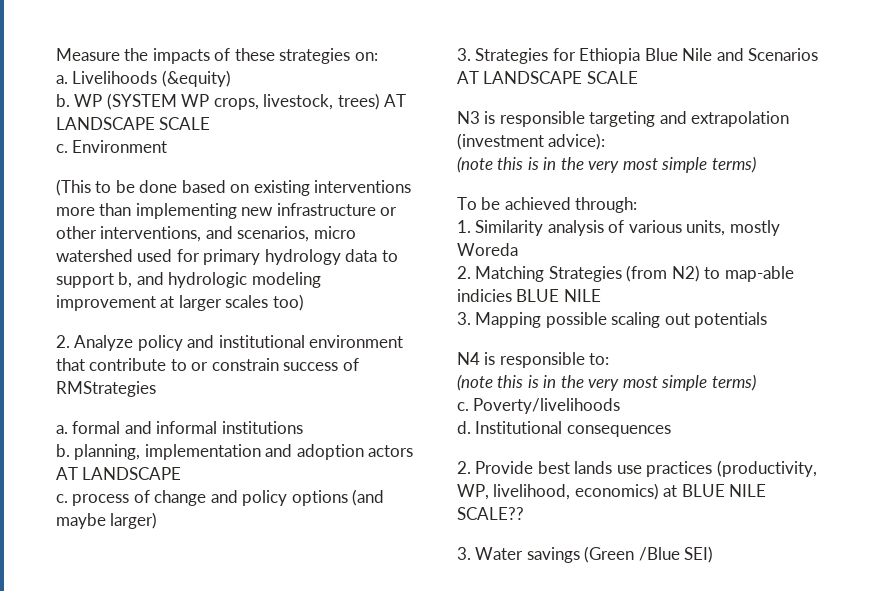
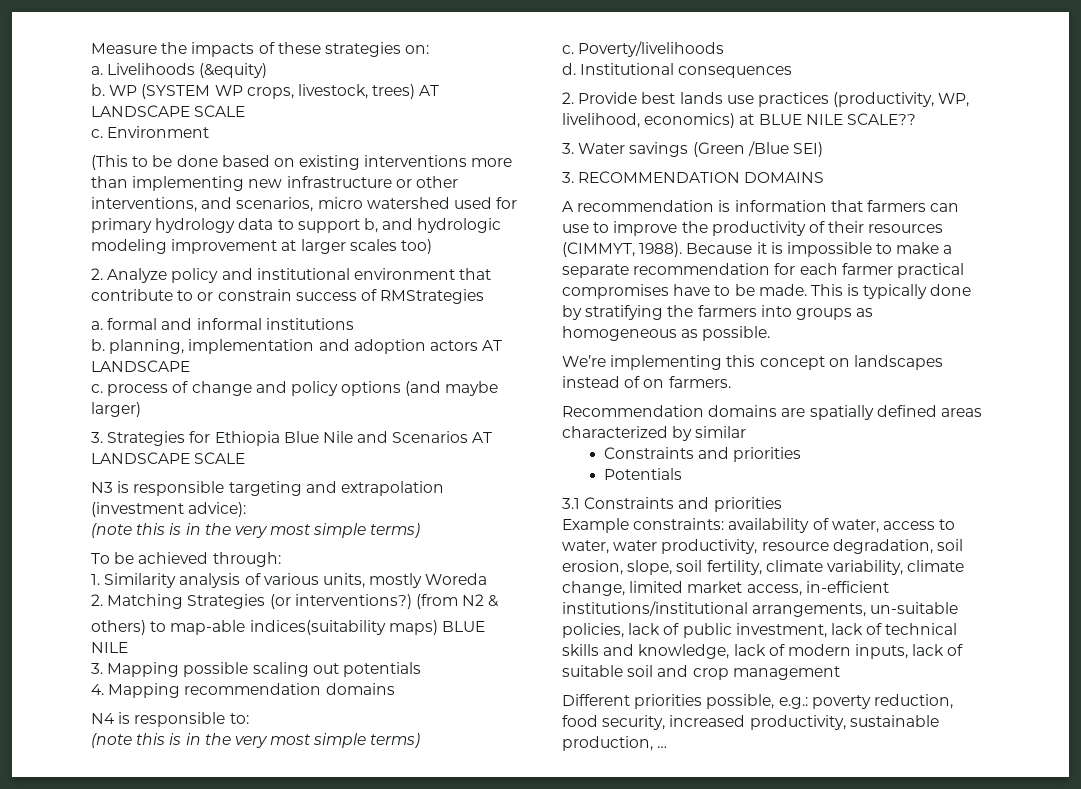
[626,265,794,282] [457,289,512,302] (from N2) to map-able indicies -> [269,594,500,609] [91,620,438,635] (or interventions?) (from N2 & // others) to map-able indices(suitability maps)
(768, 320) none -> [91,683,395,698] // 4. Mapping recommendation domains
(714, 554) none -> [562,171,825,183] [562,200,960,212] [562,221,944,236] [562,242,953,257] [562,263,964,278] [562,284,972,299] [562,305,874,320] [562,326,771,341] [562,355,943,370] [562,376,731,388] [562,405,982,420] [562,426,747,441] [603,447,802,462] [603,468,682,480] [562,497,782,512] [562,518,956,533] [562,539,963,554] [562,560,965,575] [562,581,889,596] [562,601,959,617] [562,623,958,638] [562,644,964,659] [562,665,840,680] [562,694,953,709] [562,715,939,730] [562,736,668,751] // 3. RECOMMENDATION DOMAINS // A recommendation is information that farmers can use to improve the productivity of their resources (CIMMYT, 1988). Because it is impossible to make a separate recommendation for each farmer practical compromises have to be made. This is typically done by stratifying the farmers into groups as homogeneous as possible. // We’re implementing this concept on landscapes instead of on farmers. // Recommendation domains are spatially defined areas characterized by similar // Constraints and priorities // Potentials // 3.1 Constraints and priorities // Example constraints: availability of water, access to water, water productivity, resource degradation, soil erosion, slope, soil fertility, climate variability, climate change, limited market access, in-efficient institutions/institutional arrangements, un-suitable policies, lack of public investment, lack of technical skills and knowledge, lack of modern inputs, lack of suitable soil and crop management // Different priorities possible, e.g.: poverty reduction, food security, increased productivity, sustainable production, …

